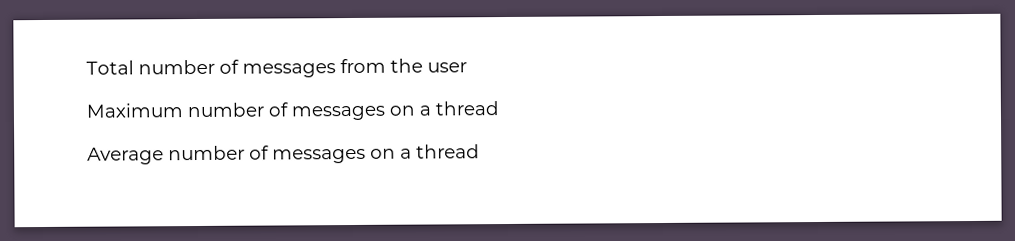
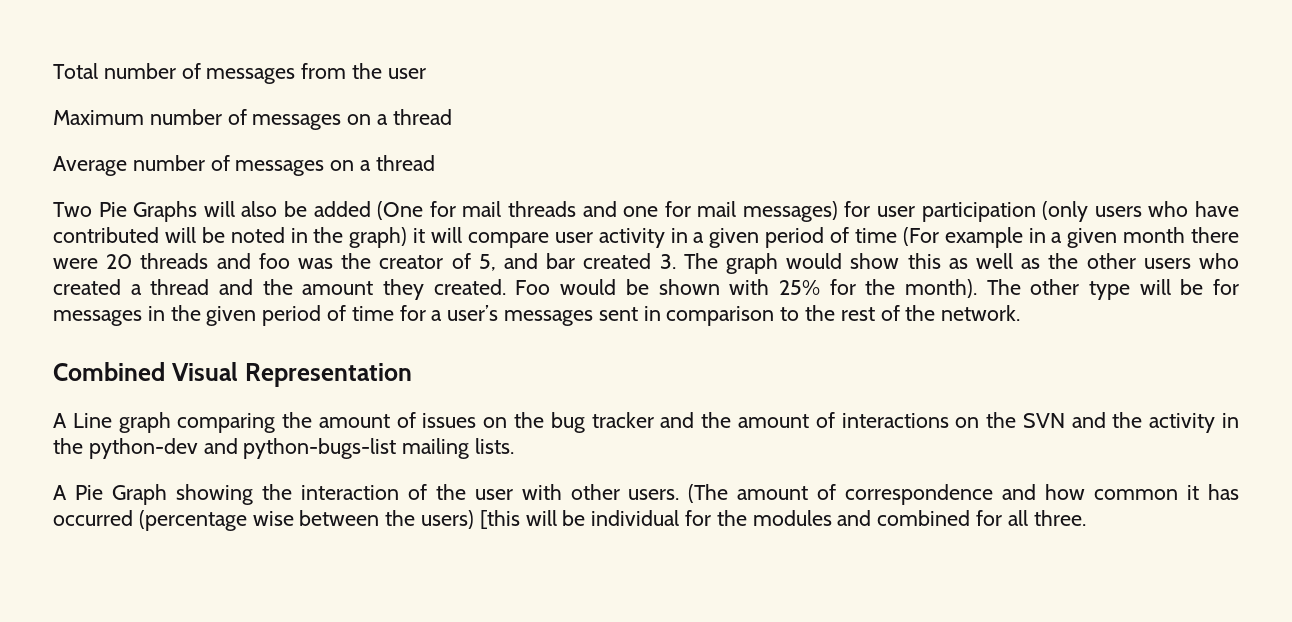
(480, 151) none -> [53,201,1239,222] [53,227,1239,248] [53,253,1240,274] [53,279,1239,300] [53,305,1021,326] [53,362,412,387] [53,412,1239,433] [53,438,515,459] [53,484,1240,505] [53,510,1086,531] // Two Pie Graphs will also be added (One for mail threads and one for mail messages) for user participation (only users who have contributed will be noted in the graph) it will compare user activity in a given period of time (For example in a given month there were 20 threads and foo was the creator of 5, and bar created 3. The graph would show this as well as the other users who created a thread and the amount they created. Foo would be shown with 25% for the month). The other type will be for messages in the given period of time for a user’s messages sent in comparison to the rest of the network. // Combined Visual Representation // A Line graph comparing the amount of issues on the bug tracker and the amount of interactions on the SVN and the activity in the python-dev and python-bugs-list mailing lists. // A Pie Graph showing the interaction of the user with other users. (The amount of correspondence and how common it has occurred (percentage wise between the users) [this will be individual for the modules and combined for all three.

